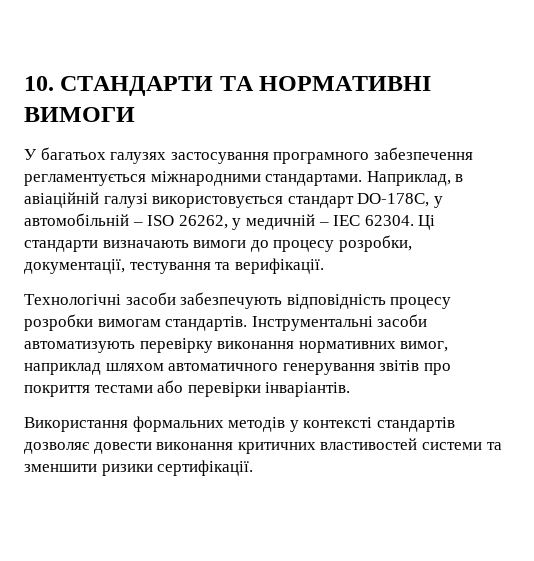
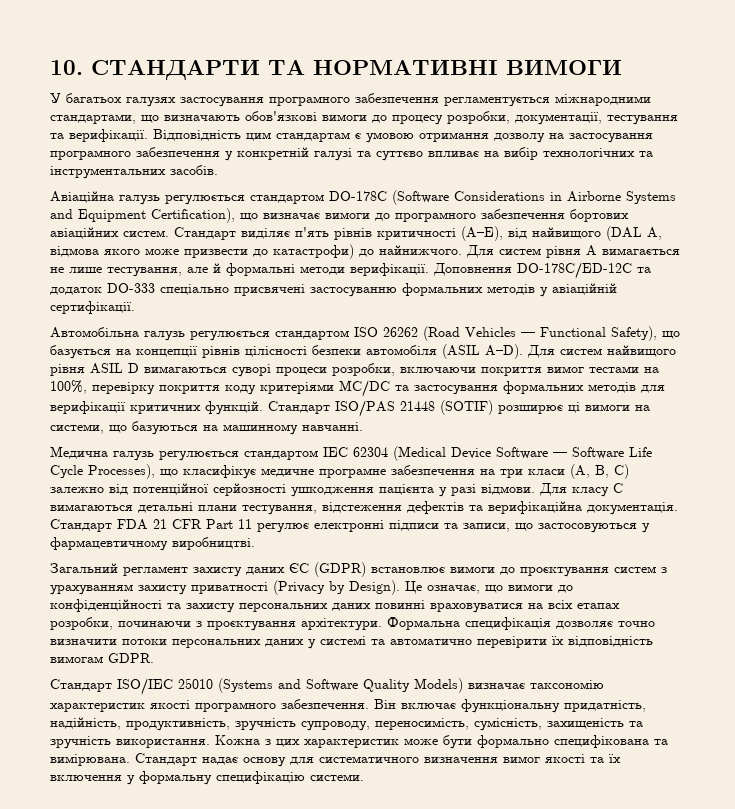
[265,171,464,186] [24,192,443,208] [24,213,436,230] [24,240,189,252] стандартами. Наприклад, в авіаційній галузі використовується стандарт DO-178C, у автомобільній – ISO 26262, у медичній – IEC 62304. Ці стандарти визначають -> [50,111,317,124] стандартами, що визначають обов'язкові
[24,292,452,309] [24,314,428,331] [24,338,449,353] [24,360,451,375] [24,380,351,397] [24,416,455,432] [24,438,502,454] [24,460,254,476] // Технологічні засоби забезпечують відповідність процесу розробки вимогам стандартів. Інструментальні засоби автоматизують перевірку виконання нормативних вимог, наприклад шляхом автоматичного генерування звітів про покриття тестами або перевірки інваріантів. // Використання формальних методів у контексті стандартів дозволяє довести виконання критичних властивостей системи та зменшити ризики сертифікації. -> [153,129,653,143] [50,147,653,161] [50,165,218,179] [50,190,676,205] [50,208,629,223] [50,226,662,241] [50,244,680,259] [50,262,651,279] [50,283,617,297] [50,301,135,314] [50,326,680,341] [50,344,676,359] [50,363,659,377] [50,380,665,397] [50,400,650,417] [50,421,363,435] [50,446,652,461] [50,464,629,479] [50,483,623,497] [50,501,678,515] [50,519,650,533] [50,537,255,551] [50,562,667,577] [50,580,573,595] [50,599,620,613] [50,617,655,631] [50,636,653,649] [50,653,154,663] [50,678,604,695] [50,699,646,713] [50,717,643,731] [50,735,668,749] [50,753,621,767] [50,771,364,785] Відповідність цим стандартам є умовою отримання дозволу на застосування програмного забезпечення у конкретній галузі та суттєво впливає на вибір технологічних та інструментальних засобів. // Авіаційна галузь регулюється стандартом DO-178C (Software Considerations in Airborne Systems and Equipment Certification), що визначає вимоги до програмного забезпечення бортових авіаційних систем. Стандарт виділяє п'ять рівнів критичності (A–E), від найвищого (DAL A, відмова якого може призвести до катастрофи) до найнижчого. Для систем рівня A вимагається не лише тестування, але й формальні методи верифікації. Доповнення DO-178C/ED-12C та додаток DO-333 спеціально присвячені застосуванню формальних методів у авіаційній сертифікації. // Автомобільна галузь регулюється стандартом ISO 26262 (Road Vehicles — Functional Safety), що базується на концепції рівнів цілісності безпеки автомобіля (ASIL A–D). Для систем найвищого рівня ASIL D вимагаються суворі процеси розробки, включаючи покриття вимог тестами на 100%, перевірку покриття коду критеріями MC/DC та застосування формальних методів для верифікації критичних функцій. Стандарт ISO/PAS 21448 (SOTIF) розширює ці вимоги на системи, що базуються на машинному навчанні. // Медична галузь регулюється стандартом IEC 62304 (Medical Device Software — Software Life Cycle Processes), що класифікує медичне програмне забезпечення на три класи (A, B, C) залежно від потенційної серйозності ушкодження пацієнта у разі відмови. Для класу C вимагаються детальні плани тестування, відстеження дефектів та верифікаційна документація. Стандарт FDA 21 CFR Part 11 регулює електронні підписи та записи, що застосовуються у фармацевтичному виробництві. // Загальний регламент захисту даних ЄС (GDPR) встановлює вимоги до проєктування систем з урахуванням захисту приватності (Privacy by Design). Це означає, що вимоги до конфіденційності та захисту персональних даних повинні враховуватися на всіх етапах розробки, починаючи з проєктування архітектури. Формальна специфікація дозволяє точно визначити потоки персональних даних у системі та автоматично перевірити їх відповідність вимогам GDPR. // Стандарт ISO/IEC 25010 (Systems and Software Quality Models) визначає таксономію характеристик якості програмного забезпечення. Він включає функціональну придатність, надійність, продуктивність, зручність супроводу, переносимість, сумісність, захищеність та зручність використання. Кожна з цих характеристик може бути формально специфікована та вимірювана. Стандарт надає основу для систематичного визначення вимог якості та їх включення у формальну специфікацію системи.

